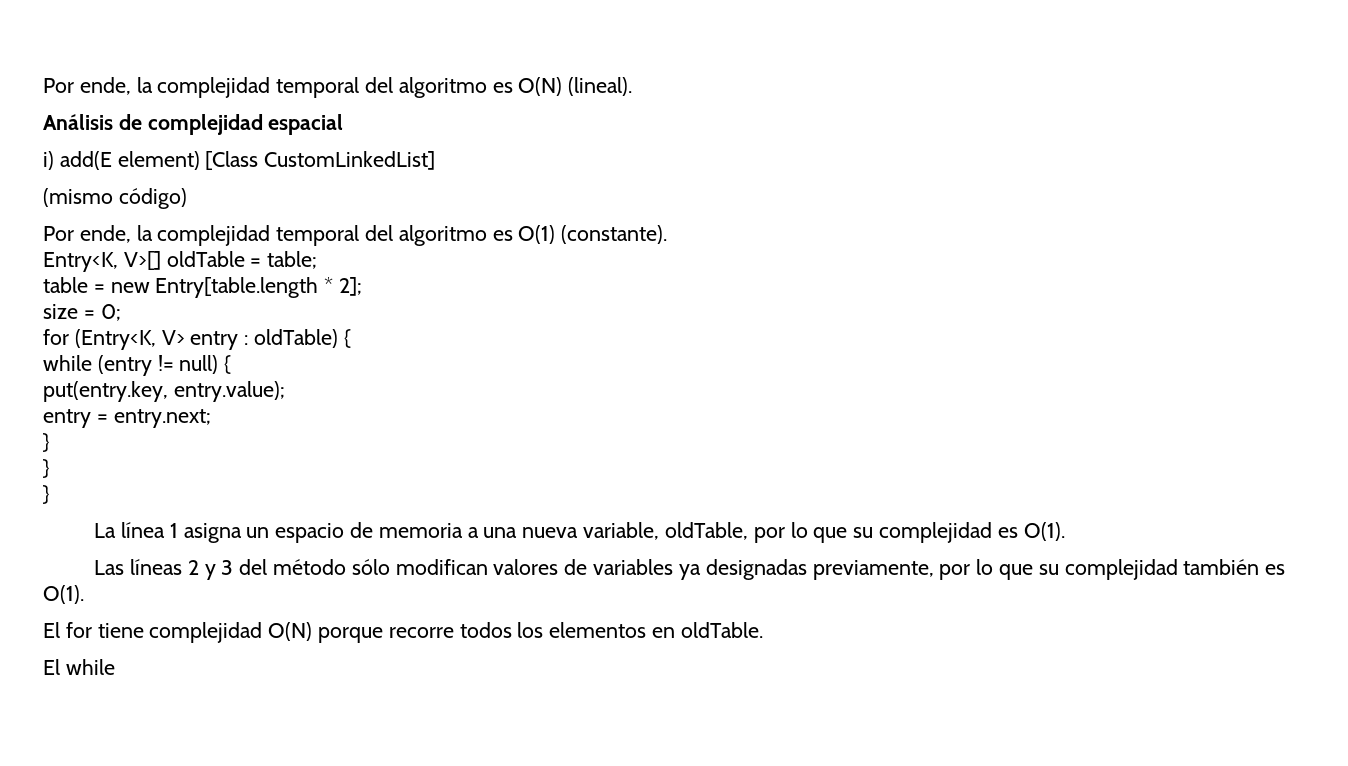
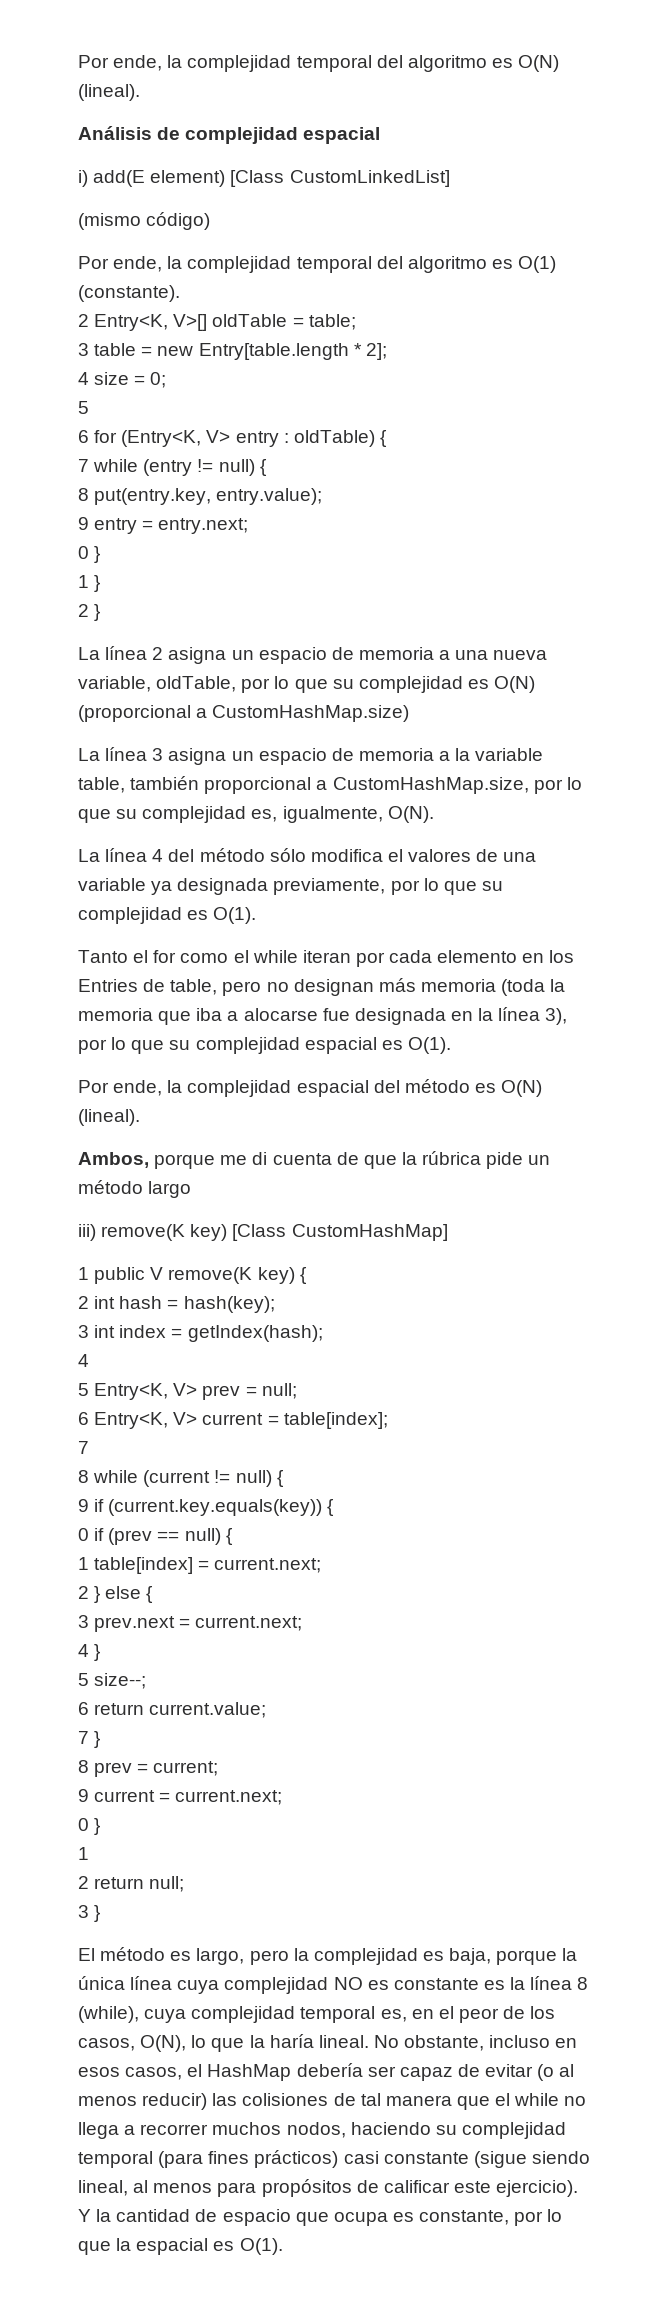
(668, 234) none -> [78,314,89,327] 2
(318, 260) none -> [78,343,89,356] 3
(363, 286) none -> [78,372,89,385] 4
(121, 312) none -> [78,401,89,414] [78,430,89,443] 5 // 6
(351, 338) none -> [78,459,89,472] 7
(232, 364) none -> [78,488,89,501] 8
(285, 391) none -> [78,517,89,530] 9
[43,433,50,452] [43,459,50,478] } // } // -> [78,546,101,563] [78,575,101,592] [78,604,89,617] 0 } // 1 } // 2
[169,523,178,538] 1 -> [152,647,164,660] 2
[1023,522,1065,541] [94,559,807,580] O(1). // Las líneas 2 y 3 del método sólo modifican valores de variables ya designadas -> [494,676,536,693] [78,705,410,722] [78,747,544,765] [78,776,582,794] [78,806,434,823] [78,848,537,862] [78,878,269,895] O(N) (proporcional a CustomHashMap.size) // La línea 3 asigna un espacio de memoria a la variable table, también proporcional a CustomHashMap.size, por lo que su complejidad es, igualmente, O(N). // La línea 4 del método sólo modifica el valores de una variable ya designada
[1183,559,1286,575] [43,585,84,604] [43,622,763,643] [43,659,115,675] también es O(1). // El for tiene complejidad O(N) porque recorre todos los elementos en oldTable. // El while -> [187,907,257,924] [78,950,575,967] [78,978,566,996] [78,1007,568,1025] [78,1037,451,1054] [78,1079,543,1097] [78,1109,140,1126] [78,1151,551,1169] [78,1180,192,1198] [78,1224,448,1241] [78,1267,307,1284] [78,1296,275,1313] [78,1325,323,1342] [78,1354,89,1367] [78,1383,297,1400] [78,1412,388,1429] [78,1441,89,1454] [78,1470,284,1487] [78,1499,335,1516] [78,1528,233,1545] [78,1557,322,1574] [78,1586,154,1603] [78,1615,303,1632] [78,1644,101,1661] [78,1673,147,1689] [78,1702,267,1718] [78,1731,101,1748] [78,1760,219,1777] [78,1789,283,1805] [78,1818,101,1835] [78,1847,89,1860] [78,1876,185,1892] [78,1905,101,1922] [78,1947,578,1965] [78,1976,589,1994] [78,2006,556,2023] [78,2034,578,2052] [78,2063,575,2081] [78,2093,587,2110] [78,2122,566,2139] [78,2150,590,2168] [78,2179,579,2197] [78,2209,563,2226] [78,2238,283,2255] es O(1). // Tanto el for como el while iteran por cada elemento en los Entries de table, pero no designan más memoria (toda la memoria que iba a alocarse fue designada en la línea 3), por lo que su complejidad espacial es O(1). // Por ende, la complejidad espacial del método es O(N) (lineal). // Ambos, porque me di cuenta de que la rúbrica pide un método largo // iii) remove(K key) [Class CustomHashMap] // 1 public V remove(K key) { // 2 int hash = hash(key); // 3 int index = getIndex(hash); // 4 // 5 Entry<K, V> prev = null; // 6 Entry<K, V> current = table[index]; // 7 // 8 while (current != null) { // 9 if (current.key.equals(key)) { // 0 if (prev == null) { // 1 table[index] = current.next; // 2 } else { // 3 prev.next = current.next; // 4 } // 5 size--; // 6 return current.value; // 7 } // 8 prev = current; // 9 current = current.next; // 0 } // 1 // 2 return null; // 3 } // El método es largo, pero la complejidad es baja, porque la única línea cuya complejidad NO es constante es la línea 8 (while), cuya complejidad temporal es, en el peor de los casos, O(N), lo que la haría lineal. No obstante, incluso en esos casos, el HashMap debería ser capaz de evitar (o al menos reducir) las colisiones de tal manera que el while no llega a recorrer muchos nodos, haciendo su complejidad temporal (para fines prácticos) casi constante (sigue siendo lineal, al menos para propósitos de calificar este ejercicio). Y la cantidad de espacio que ocupa es constante, por lo que la espacial es O(1).

